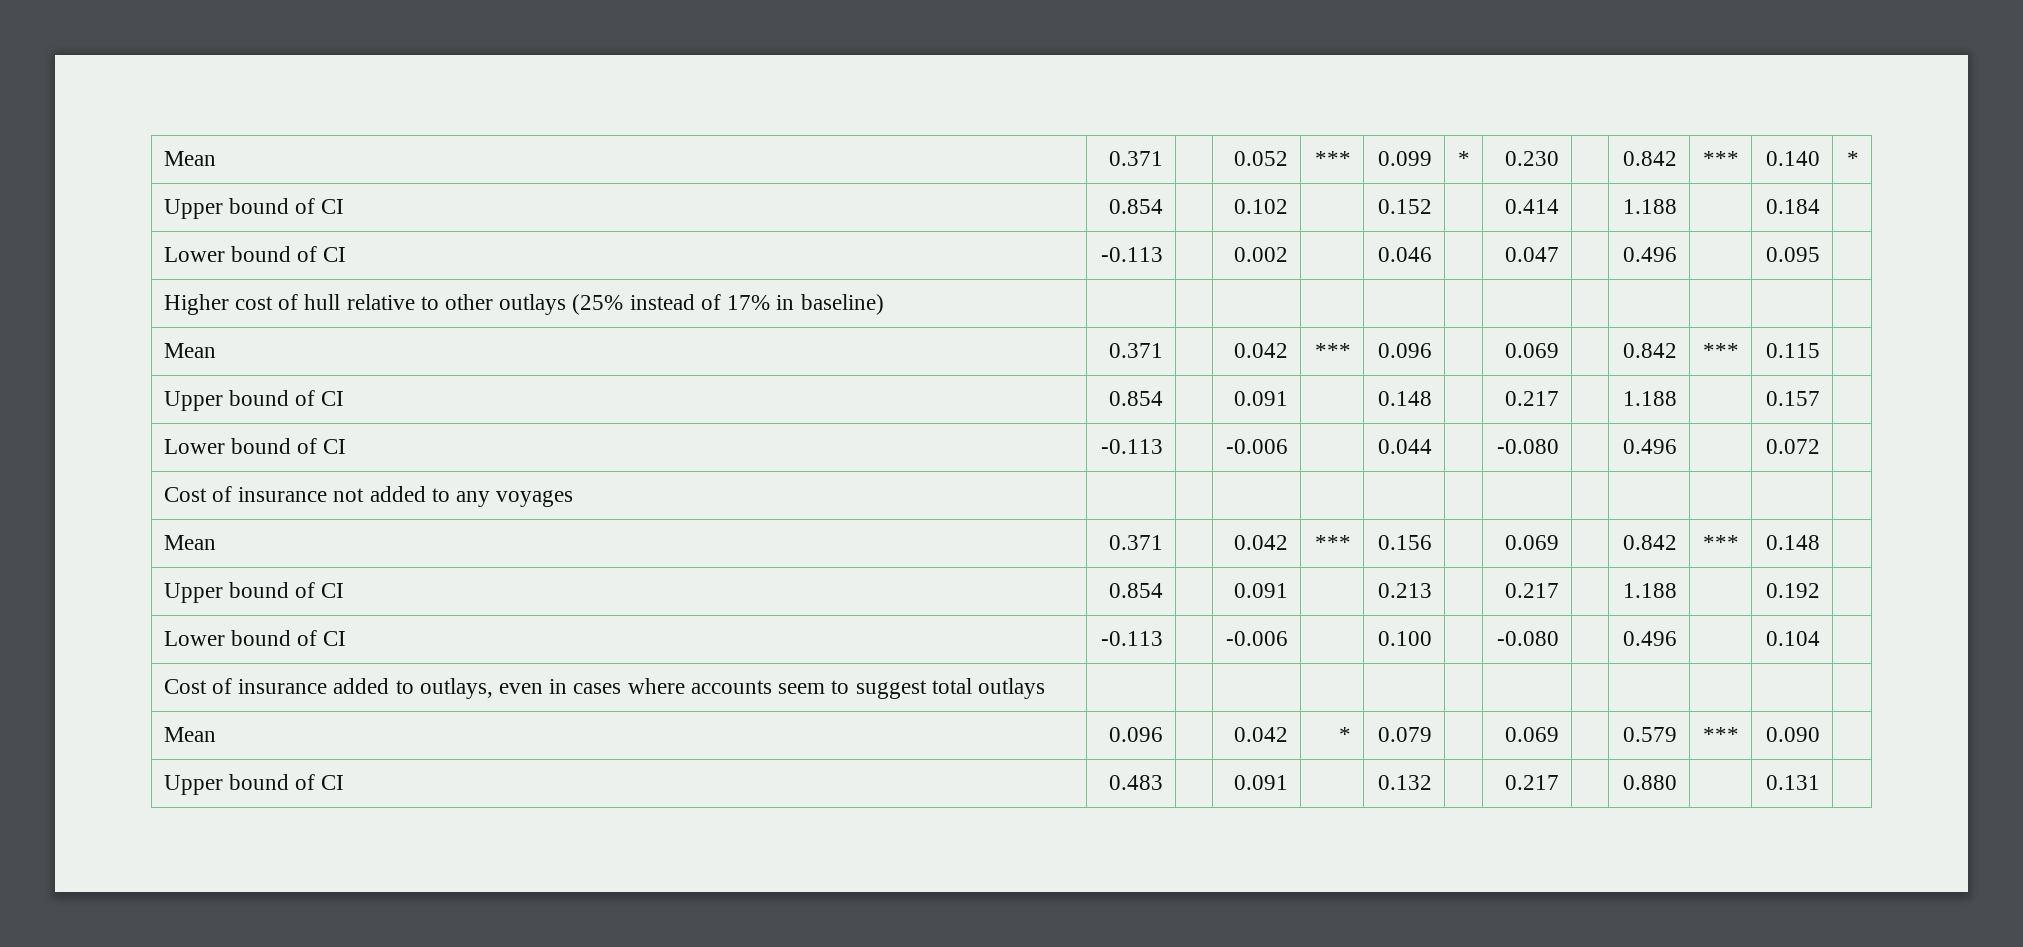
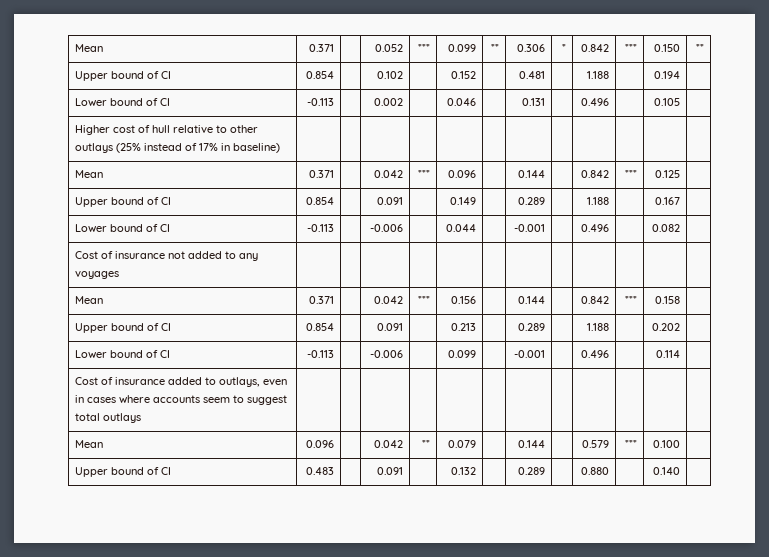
[1458,151,1471,166] [1505,151,1560,166] [1623,151,1678,166] [1703,151,1740,166] [1766,151,1821,166] [1847,151,1860,166] | * | 0.230 | | 0.842 | *** | 0.140 | * -> [490,44,499,52] [516,44,545,52] [561,44,566,52] [580,44,609,52] [624,44,637,52] [653,44,680,52] [695,44,704,52] | ** | 0.306 | * | 0.842 | *** | 0.150 | **
[1505,199,1560,214] [1623,199,1678,214] [1766,199,1821,214] 0.414 | | 1.188 | | 0.184 -> [518,71,545,79] [586,71,609,79] [653,71,680,79] 0.481 | | 1.188 | | 0.194
[1505,247,1560,262] [1623,247,1678,262] [1766,247,1821,262] 0.047 | | 0.496 | | 0.095 -> [521,98,545,106] [580,98,609,106] [653,98,680,106] 0.131 | | 0.496 | | 0.105
[1505,343,1560,358] [1623,343,1678,358] [1703,343,1740,358] [1766,343,1821,358] [163,390,345,411] [1109,391,1164,406] [1234,391,1289,406] [1378,391,1433,406] [1505,391,1560,406] [1623,391,1678,406] [1766,391,1821,406] 0.069 | | 0.842 | *** | 0.115 | // Upper bound of CI | 0.854 | | 0.091 | | 0.148 | | 0.217 | | 1.188 | | 0.157 -> [517,170,545,178] [580,170,609,178] [624,170,637,178] [654,170,680,178] [75,197,172,207] [305,197,334,205] [376,197,403,205] [449,197,476,205] [517,197,545,205] [586,197,609,205] [654,197,680,205] 0.144 | | 0.842 | *** | 0.125 | // Upper bound of CI | 0.854 | | 0.091 | | 0.149 | | 0.289 | | 1.188 | | 0.167
[1497,439,1560,454] [1623,439,1678,454] [1766,439,1821,454] -0.080 | | 0.496 | | 0.072 -> [513,224,545,232] [580,224,609,232] [651,224,680,232] -0.001 | | 0.496 | | 0.082
[1505,535,1560,550] [1623,535,1678,550] [1703,535,1740,550] [1766,535,1821,550] 0.069 | | 0.842 | *** | 0.148 -> [517,296,545,304] [580,296,609,304] [624,296,637,304] [654,296,680,304] 0.144 | | 0.842 | *** | 0.158
[1505,583,1560,598] [1623,583,1678,598] [1766,583,1821,598] [163,630,347,646] [1101,631,1164,646] [1226,631,1289,646] [1378,631,1433,646] [1497,631,1560,646] [1623,631,1678,646] [1766,631,1821,646] 0.217 | | 1.188 | | 0.192 | // Lower bound of CI | -0.113 | | -0.006 | | 0.100 | | -0.080 | | 0.496 | | 0.104 -> [517,323,545,331] [586,323,609,331] [651,323,680,331] [75,350,171,358] [306,350,334,358] [369,350,403,358] [447,350,476,358] [513,350,545,358] [580,350,609,358] [655,350,680,358] 0.289 | | 1.188 | | 0.202 | // Lower bound of CI | -0.113 | | -0.006 | | 0.099 | | -0.001 | | 0.496 | | 0.114
[1339,727,1352,742] * -> [421,440,430,448] **
[1505,727,1560,742] 0.069 -> [517,440,545,448] 0.144
[1766,727,1821,742] 0.090 -> [652,440,680,448] 0.100
[1505,775,1560,790] 0.217 -> [517,467,545,475] 0.289
[1766,775,1821,790] 0.131 -> [652,467,680,475] 0.140

